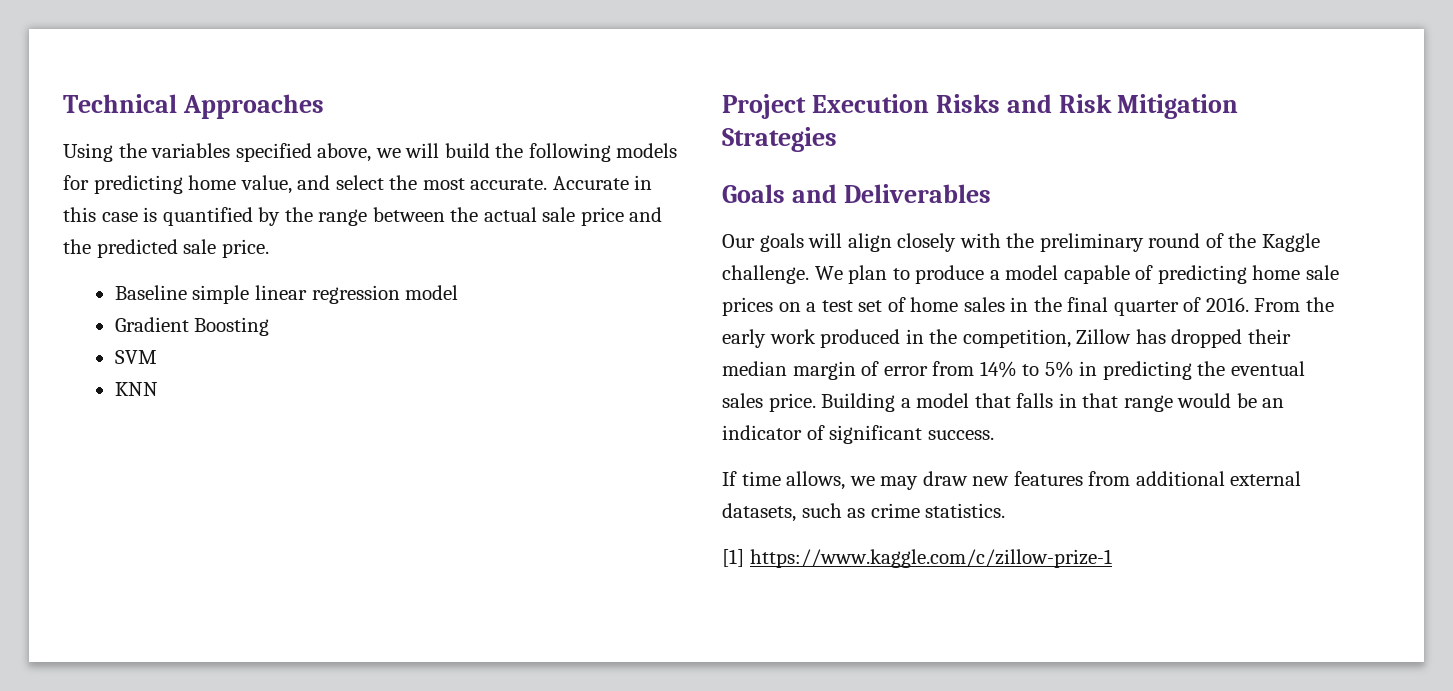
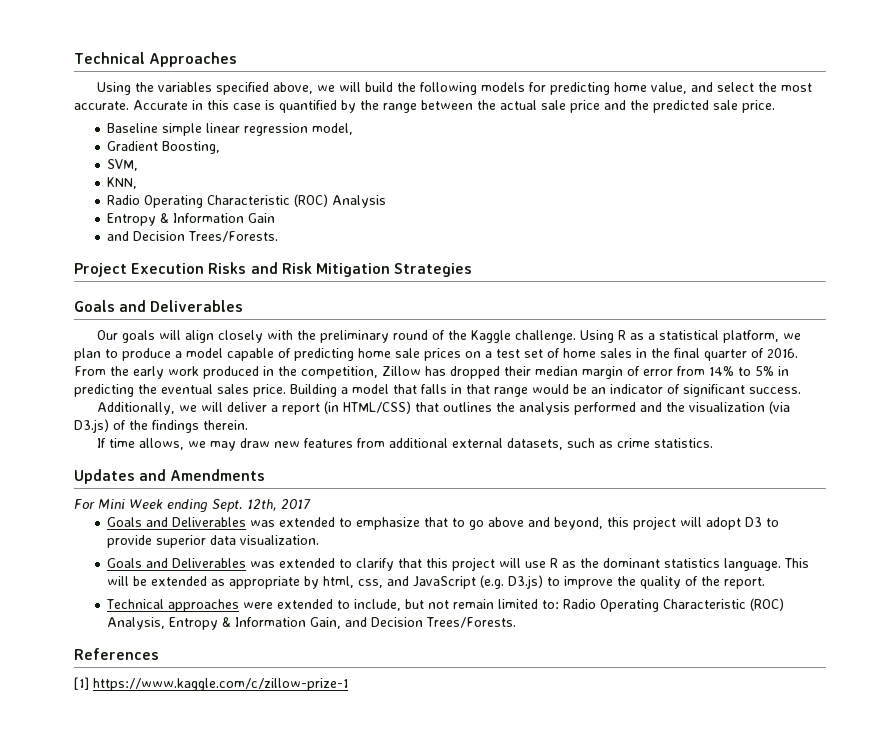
[405,285,459,300] model -> [312,123,354,135] model,
[194,317,270,336] [114,350,157,364] [114,382,158,396] Boosting // SVM // KNN -> [162,141,221,154] [107,159,139,171] [107,177,138,189] [107,194,387,208] [107,213,276,226] [107,231,279,242] Boosting, // SVM, // KNN, // Radio Operating Characteristic (ROC) Analysis // Entropy & Information Gain // and Decision Trees/Forests.
[814,266,843,280] We -> [579,330,801,343] Using R as a statistical platform, we
(994, 435) none -> [96,401,790,415] [74,419,248,433] // Additionally, we will deliver a report (in HTML/CSS) that outlines the analysis performed and the visualization (via D3.js) of the findings therein.
(1006, 510) none -> [74,469,266,484] [74,499,311,513] [107,516,780,530] [107,535,320,548] [107,557,810,571] [107,575,766,589] [106,598,785,612] [107,617,517,630] [74,648,159,660] // Updates and Amendments // For Mini Week ending Sept. 12th, 2017 // Goals and Deliverables was extended to emphasize that to go above and beyond, this project will adopt D3 to provide superior data visualization. // Goals and Deliverables was extended to clarify that this project will use R as the dominant statistics language. This will be extended as appropriate by html, css, and JavaScript (e.g. D3.js) to improve the quality of the report. // Technical approaches were extended to include, but not remain limited to: Radio Operating Characteristic (ROC) Analysis, Entropy & Information Gain, and Decision Trees/Forests. // References

